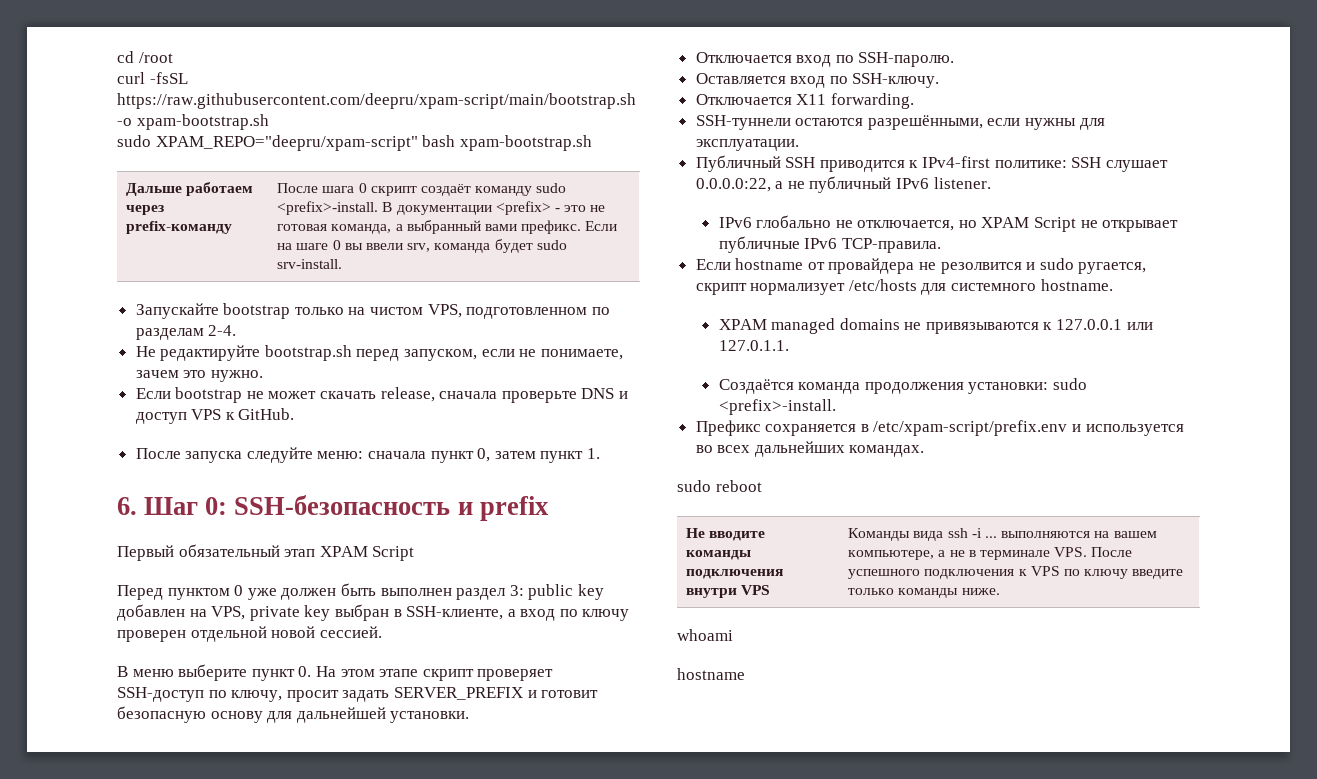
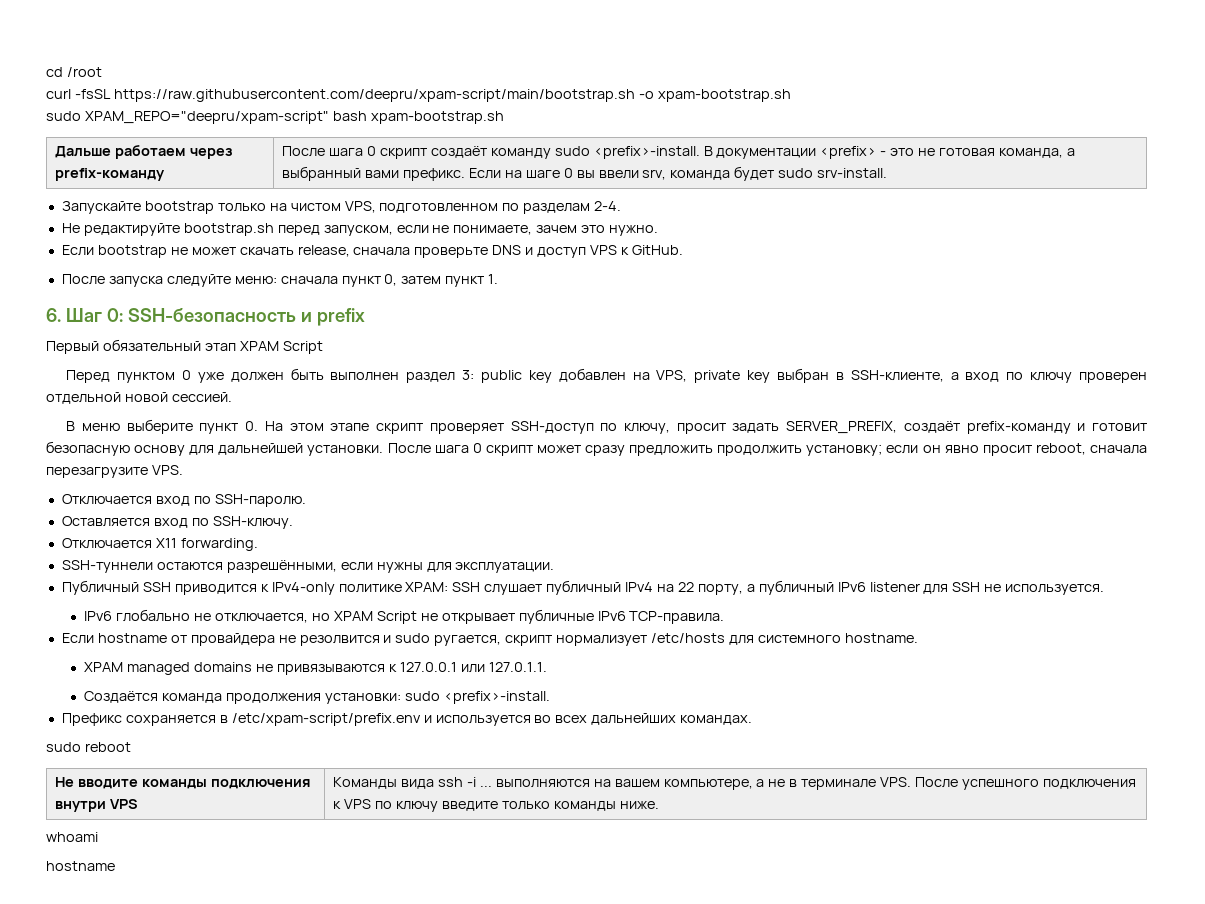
[393,687,523,700] SERVER_PREFIX -> [786,421,1071,434] SERVER_PREFIX, создаёт prefix-команду
(470, 717) none -> [387,443,1147,456] [46,465,183,478] После шага 0 скрипт может сразу предложить продолжить установку; если он явно просит reboot, сначала перезагрузите VPS.
[922,156,1168,172] [695,176,991,193] IPv4-first политике: SSH слушает 0.0.0.0:22, а не публичный IPv6 listener. -> [271,580,1105,595] IPv4-only политике XPAM: SSH слушает публичный IPv4 на 22 порту, а публичный IPv6 listener для SSH не используется.

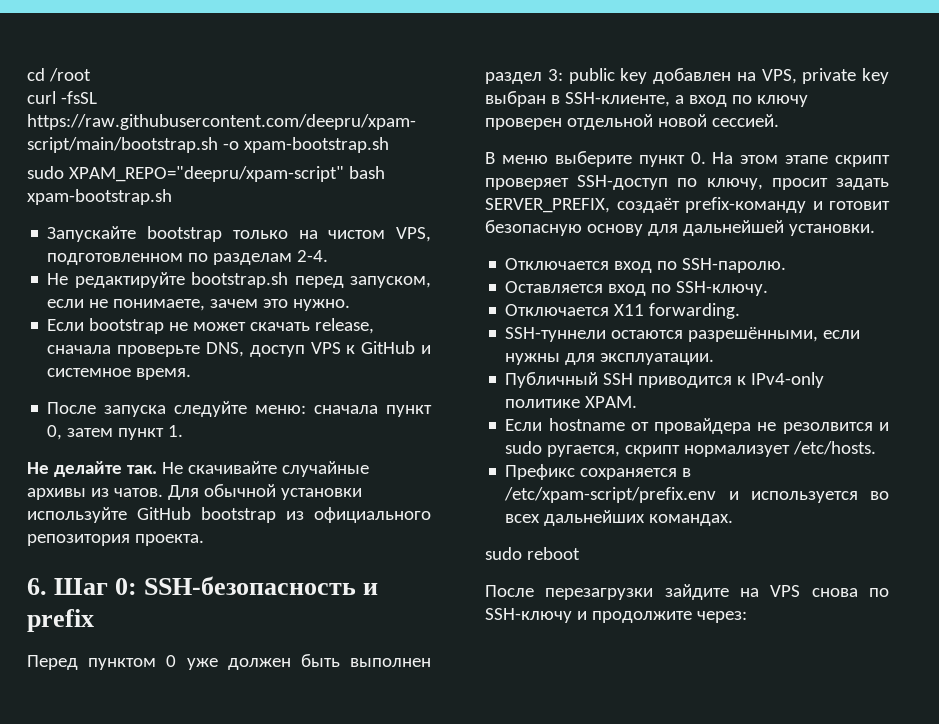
[55,145,234,159] [55,168,166,181] [282,146,1075,159] [282,166,888,181] // Дальше работаем через prefix-команду | После шага 0 скрипт создаёт команду sudo <prefix>-install. В документации <prefix> - это не готовая команда, а выбранный вами префикс. Если на шаге 0 вы ввели srv, команда будет sudo srv-install. -> (172, 197) none
[492,245,534,255] DNS и -> [205,342,244,357] DNS,
[631,245,683,255] GitHub. -> [361,341,432,354] [47,368,192,380] GitHub и системное время.
(499, 279) none -> [27,461,369,477] [27,484,362,500] [27,507,431,523] [27,534,204,546] // Не делайте так. Не скачивайте случайные архивы из чатов. Для обычной установки используйте GitHub bootstrap из официального репозитория проекта.
[46,339,323,354] // Первый обязательный этап XPAM Script -> (94, 620) none
[387,443,1147,456] [46,465,183,478] После шага 0 скрипт может сразу предложить продолжить установку; если он явно просит reboot, сначала перезагрузите VPS. -> (875, 230) none
[405,580,1105,595] [84,609,725,624] XPAM: SSH слушает публичный IPv4 на 22 порту, а публичный IPv6 listener для SSH не используется. // IPv6 глобально не отключается, но XPAM Script не открывает публичные IPv6 TCP-правила. -> [585,396,638,408] XPAM.
[651,633,918,645] [84,662,547,675] [84,691,550,704] /etc/hosts для системного hostname. // XPAM managed domains не привязываются к 127.0.0.1 или 127.0.1.1. // Создаётся команда продолжения установки: sudo <prefix>-install. -> [793,441,877,455] /etc/hosts.
[55,777,310,789] [55,799,139,812] [333,777,1136,790] [333,799,659,812] [46,832,98,842] [46,861,115,871] // Не вводите команды подключения внутри VPS | Команды вида ssh -i ... выполняются на вашем компьютере, а не в терминале VPS. После успешного подключения к VPS по ключу введите только команды ниже. // whoami // hostname -> [485,584,889,600] [485,608,747,623] // После перезагрузки зайдите на VPS снова по SSH-ключу и продолжите через:

